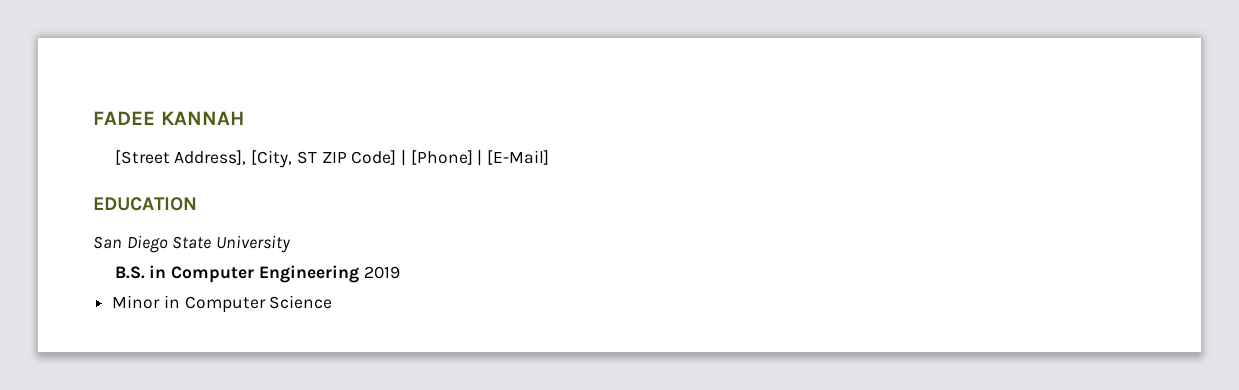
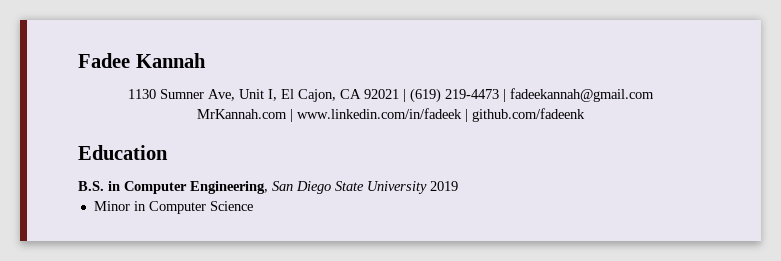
[93,111,244,125] [114,149,550,168] [93,197,197,211] FADEE KANNAH // [Street Address], [City, ST ZIP Code] | [Phone] | [E-Mail] // EDUCATION // -> [78,53,206,68] [128,88,654,103] [197,108,585,122] [78,145,168,160] [78,181,268,194] Fadee Kannah // 1130 Sumner Ave, Unit I, El Cajon, CA 92021 | (619) 219-4473 | fadeekannah@gmail.com // MrKannah.com | www.linkedin.com/in/fadeek | github.com/fadeenk // Education // B.S. in Computer Engineering,
[114,265,359,283] // B.S. in Computer Engineering -> (427, 187) none

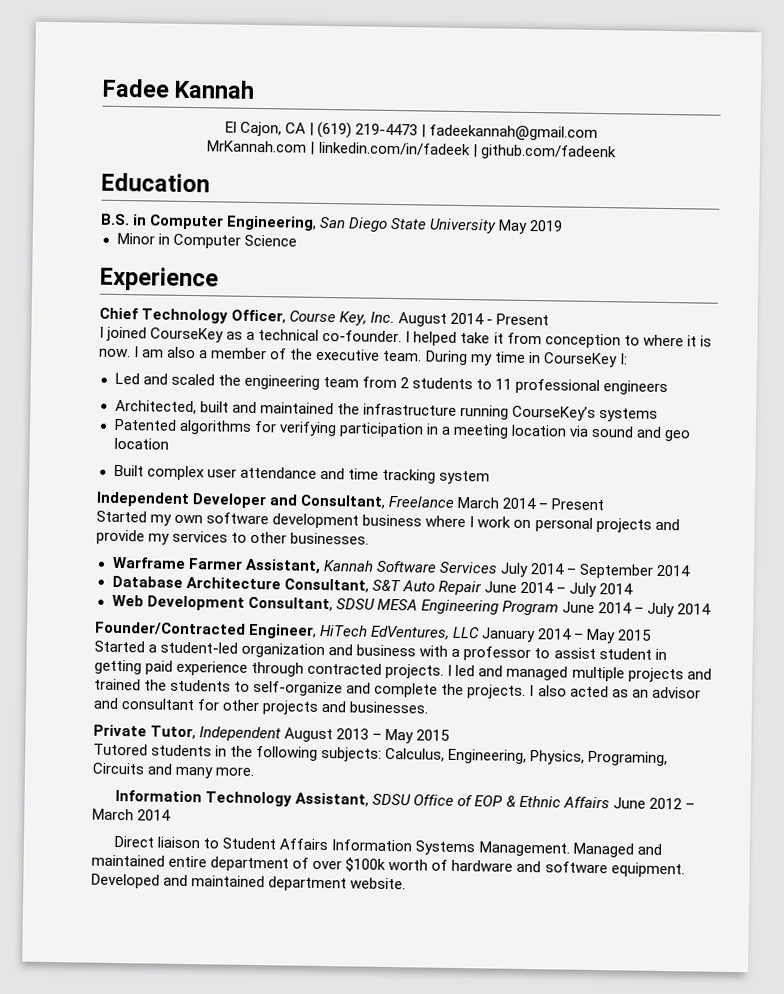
[128,89,277,101] 1130 Sumner Ave, Unit I, -> (256, 89) none
[364,89,399,99] 92021 -> (306, 128) none
[297,108,462,119] www.linkedin.com/in/fadeek -> [318,141,471,157] linkedin.com/in/fadeek
(427, 187) none -> [498,219,529,234] May
(253, 206) none -> [100,266,219,292] [99,307,550,327] [99,326,712,349] [99,346,628,368] [114,372,669,396] [114,399,658,422] [113,418,692,442] [113,437,169,450] [113,464,490,485] [96,491,605,511] [96,510,680,533] [96,529,370,545] [111,556,691,579] [111,575,634,598] [111,594,712,618] [94,621,653,644] [94,640,667,662] [94,659,712,683] [94,678,701,699] [93,697,429,715] [93,724,451,744] [93,743,669,767] [92,762,256,779] [115,789,695,810] [92,808,172,821] [114,835,662,858] [91,854,685,878] [91,873,407,892] // Experience // Chief Technology Officer, Course Key, Inc. August 2014 - Present // I joined CourseKey as a technical co-founder. I helped take it from conception to where it is now. I am also a member of the executive team. During my time in CourseKey I: // Led and scaled the engineering team from 2 students to 11 professional engineers // Architected, built and maintained the infrastructure running CourseKey’s systems // Patented algorithms for verifying participation in a meeting location via sound and geo location // Built complex user attendance and time tracking system // Independent Developer and Consultant, Freelance March 2014 – Present // Started my own software development business where I work on personal projects and provide my services to other businesses. // Warframe Farmer Assistant, Kannah Software Services July 2014 – September 2014 // Database Architecture Consultant, S&T Auto Repair June 2014 – July 2014 // Web Development Consultant, SDSU MESA Engineering Program June 2014 – July 2014 // Founder/Contracted Engineer, HiTech EdVentures, LLC January 2014 – May 2015 // Started a student-led organization and business with a professor to assist student in getting paid experience through contracted projects. I led and managed multiple projects and trained the students to self-organize and complete the projects. I also acted as an advisor and consultant for other projects and businesses. // Private Tutor, Independent August 2013 – May 2015 // Tutored students in the following subjects: Calculus, Engineering, Physics, Programing, Circuits and many more. // Information Technology Assistant, SDSU Office of EOP & Ethnic Affairs June 2012 – March 2014 // Direct liaison to Student Affairs Information Systems Management. Managed and maintained entire department of over $100k worth of hardware and software equipment. Developed and maintained department website.

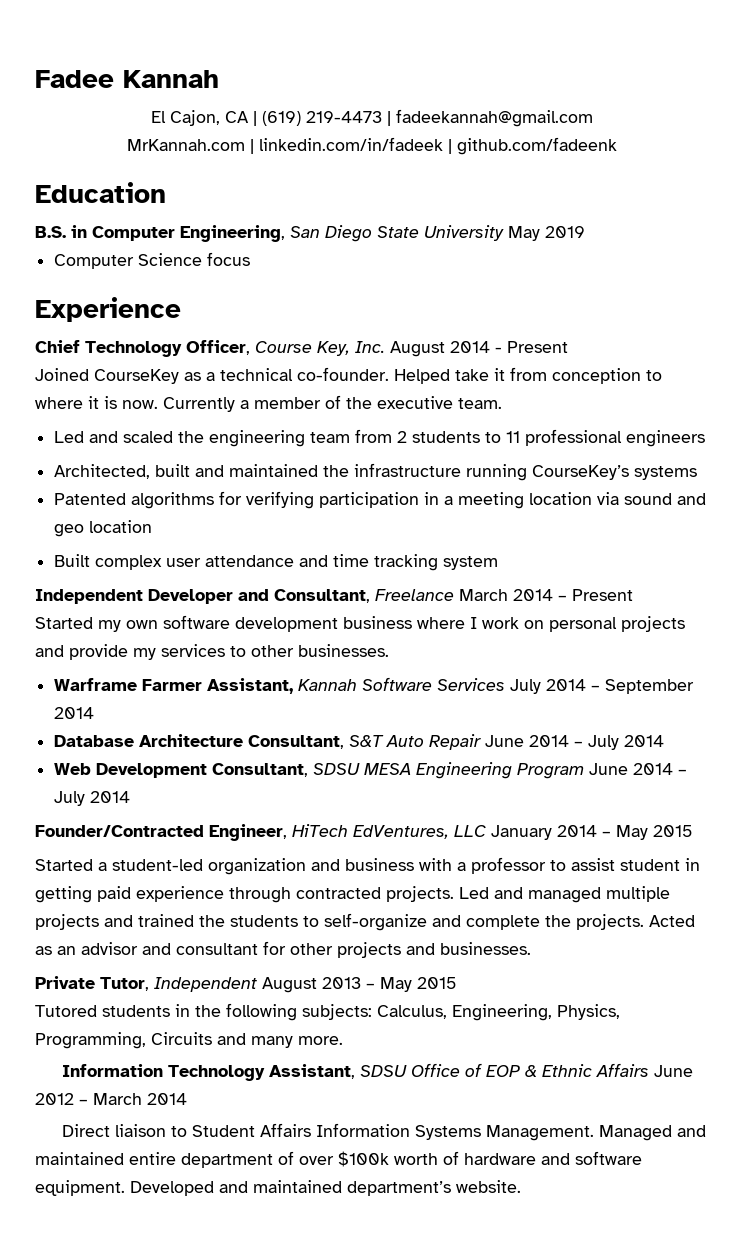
[116,232,170,245] Minor in -> (585, 232) none
(297, 240) none -> [207,252,251,266] focus
[99,326,148,342] I joined -> [35,368,89,381] Joined
[405,331,458,346] I helped -> [394,369,450,384] Helped
[134,346,197,359] I am also -> [163,397,235,412] Currently
[424,350,628,368] During my time in CourseKey I: -> (502, 403) none
[447,664,476,677] I led -> [459,887,489,899] Led
[529,685,609,698] I also acted -> [649,915,695,927] Acted
[588,750,669,767] Programing, -> [35,1032,146,1049] Programming,
[268,876,348,892] department -> [347,1181,451,1196] department’s

